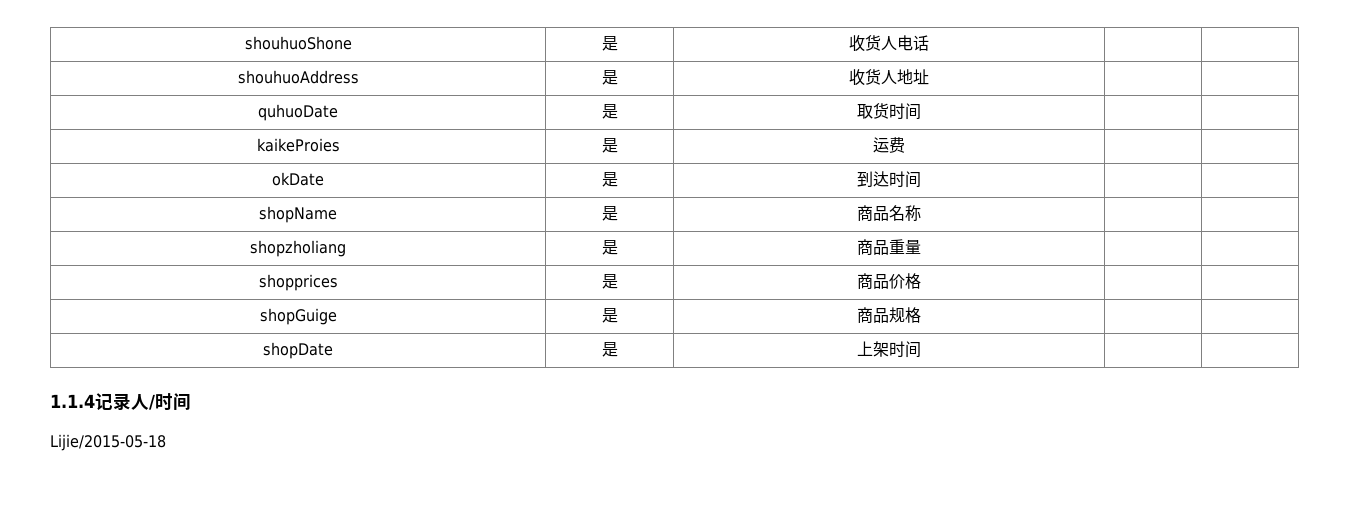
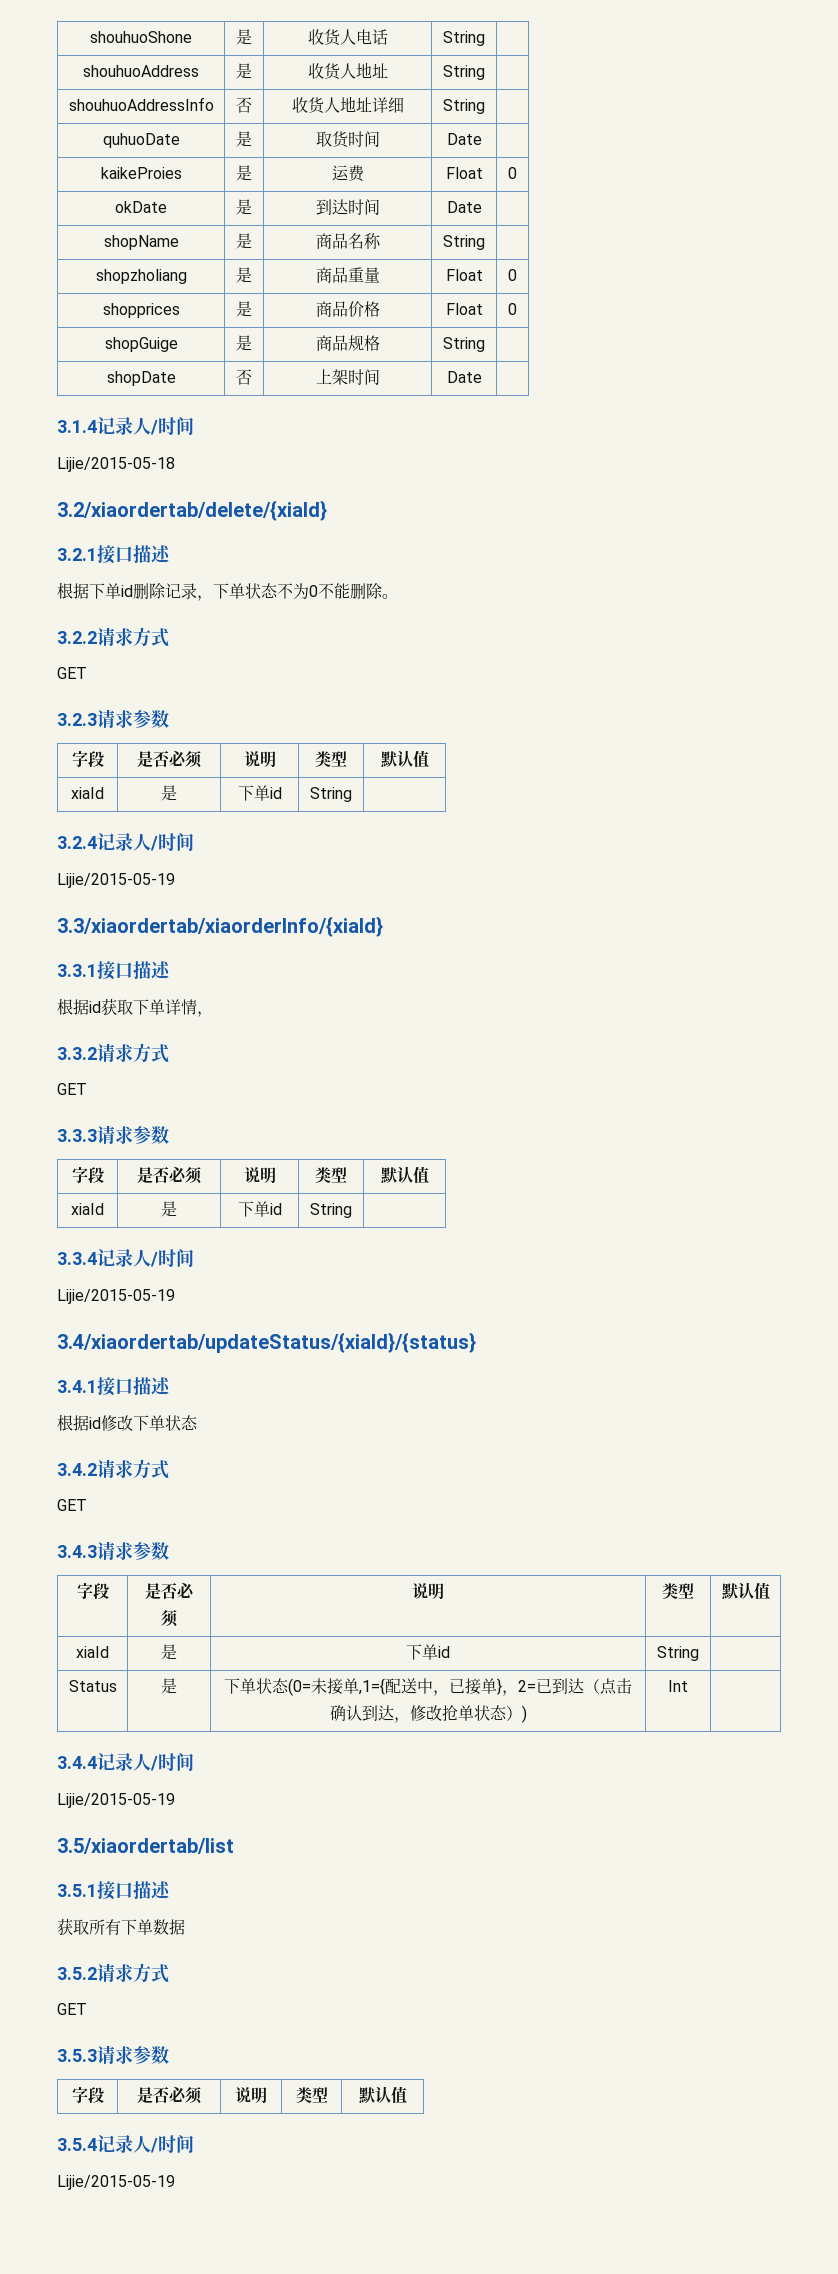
(929, 43) none -> [443,31,485,46] String
(929, 77) none -> [443,65,485,80] [68,97,214,111] [236,97,252,113] [291,96,404,114] [443,99,485,114] String | // shouhuoAddressInfo | 否 | 收货人地址详细 | String
(921, 111) none -> [446,133,482,145] Date
(905, 145) | -> [445,167,483,179] [508,167,517,179] Float | 0
(921, 179) none -> [446,201,482,213] Date
(921, 213) none -> [443,235,485,250] String
(921, 247) | -> [445,269,483,281] [508,269,517,281] Float | 0
(921, 281) | -> [445,303,483,315] [508,303,517,315] Float | 0
(921, 315) none -> [443,337,485,352] String
[601,342,618,357] 是 -> [236,369,252,385] 否
[50,394,95,408] | // 1.1.4 -> [446,371,482,383] [57,420,97,433] Date | // 3.1.4
(166, 442) none -> [57,500,327,521] [57,545,171,564] [57,582,398,601] [57,627,169,647] [57,667,87,679] [57,709,169,729] [71,751,104,767] [137,750,202,768] [243,751,276,767] [315,751,347,768] [380,750,429,768] [71,787,104,799] [161,785,177,801] [237,785,282,801] [310,787,352,802] [57,833,194,851] [57,873,175,888] [57,916,383,937] [57,961,171,980] [57,998,213,1017] [57,1043,169,1063] [57,1083,87,1095] [57,1125,169,1145] [71,1167,104,1183] [137,1166,202,1184] [243,1167,276,1183] [315,1167,347,1184] [380,1166,429,1184] [71,1203,104,1215] [161,1201,177,1217] [237,1201,282,1217] [310,1203,352,1218] [57,1249,194,1267] [57,1289,175,1304] [57,1332,476,1353] [57,1377,171,1396] [57,1414,198,1431] [57,1459,169,1479] [57,1499,87,1511] [57,1541,169,1561] [76,1583,109,1599] [145,1582,195,1599] [161,1609,178,1627] [411,1583,444,1599] [662,1583,694,1600] [721,1582,770,1600] [76,1646,109,1658] [161,1644,177,1660] [405,1644,450,1660] [657,1646,699,1661] [68,1680,117,1692] [161,1678,177,1694] [224,1678,632,1696] [329,1705,527,1723] [668,1680,688,1692] [57,1753,194,1771] [57,1793,175,1808] [57,1838,234,1854] [57,1881,171,1900] [57,1918,185,1935] [57,1963,169,1983] [57,2003,87,2015] [57,2045,169,2065] [71,2087,104,2103] [137,2086,202,2104] [235,2087,267,2103] [295,2087,328,2104] [358,2086,407,2104] [57,2135,194,2153] [57,2175,175,2190] // 3.2/xiaordertab/delete/{xiaId} // 3.2.1接口描述 // 根据下单id删除记录，下单状态不为0不能删除。 // 3.2.2请求方式 // GET // 3.2.3请求参数 // 字段 | 是否必须 | 说明 | 类型 | 默认值 // xiaId | 是 | 下单id | String | // 3.2.4记录人/时间 // Lijie/2015-05-19 // 3.3/xiaordertab/xiaorderInfo/{xiaId} // 3.3.1接口描述 // 根据id获取下单详情， // 3.3.2请求方式 // GET // 3.3.3请求参数 // 字段 | 是否必须 | 说明 | 类型 | 默认值 // xiaId | 是 | 下单id | String | // 3.3.4记录人/时间 // Lijie/2015-05-19 // 3.4/xiaordertab/updateStatus/{xiaId}/{status} // 3.4.1接口描述 // 根据id修改下单状态 // 3.4.2请求方式 // GET // 3.4.3请求参数 // 字段 | 是否必须 | 说明 | 类型 | 默认值 // xiaId | 是 | 下单id | String | // Status | 是 | 下单状态(0=未接单,1={配送中，已接单}，2=已到达（点击确认到达，修改抢单状态）) | Int | // 3.4.4记录人/时间 // Lijie/2015-05-19 // 3.5/xiaordertab/list // 3.5.1接口描述 // 获取所有下单数据 // 3.5.2请求方式 // GET // 3.5.3请求参数 // 字段 | 是否必须 | 说明 | 类型 | 默认值 // 3.5.4记录人/时间 // Lijie/2015-05-19

